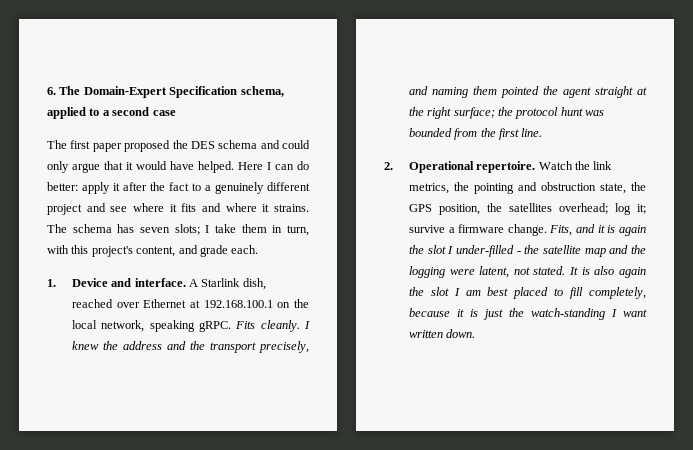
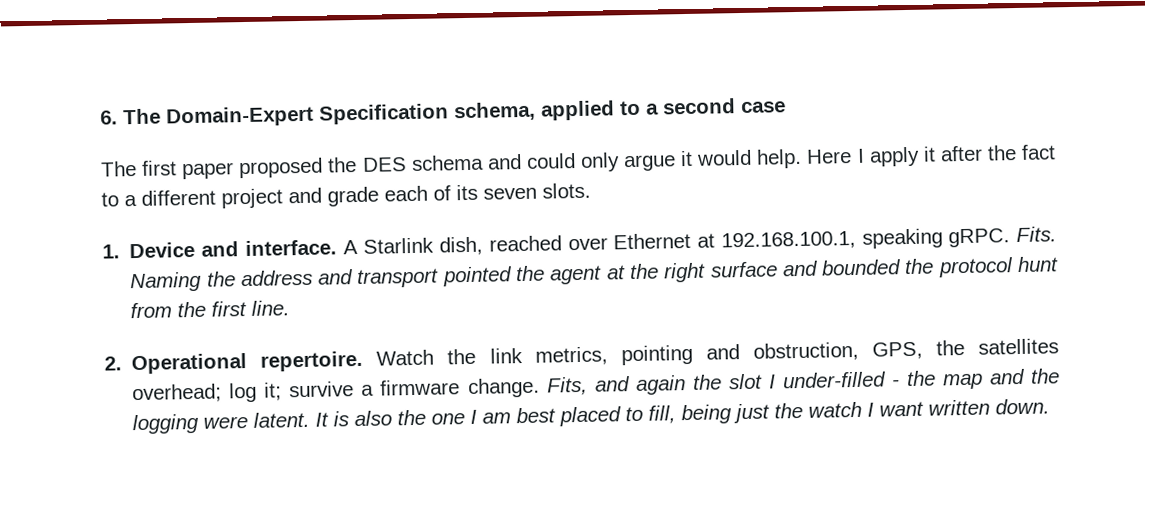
[104,161,123,170] that -> (677, 163) none
[170,161,309,173] [47,182,78,191] have helped. Here I can do better: -> [756,148,865,169] help. Here I
[215,182,264,194] genuinely -> (137, 200) none
[110,203,309,212] [47,224,309,236] [47,245,259,257] see where it fits and where it strains. The schema has seven slots; I take them in turn, with this project's content, and grade each. -> [327,182,591,207] grade each of its seven slots.
[203,299,309,308] [71,320,310,332] [71,341,309,353] [408,86,497,98] 192.168.100.1 on the local network, speaking gRPC. Fits cleanly. I knew the address and the transport precisely, and naming them -> [720,226,1057,251] [130,268,440,293] 192.168.100.1, speaking gRPC. Fits. Naming the address and transport
[594,86,633,98] straight -> (603, 275) none
[453,107,495,119] surface; -> [709,259,902,278] surface and bounded
[585,110,605,116] [408,128,452,137] was bounded -> (1059, 264) none
[453,182,469,191] the -> (608, 356) none
[540,182,646,194] [408,204,480,215] obstruction state, the GPS position, -> [752,341,923,362] obstruction, GPS,
[597,225,616,233] it is -> (630, 384) none
[542,245,581,254] satellite -> (936, 378) none
[479,266,646,278] [408,287,449,296] latent, not stated. It is also again the slot -> [253,409,466,428] latent. It is also the one
[570,287,646,299] [408,308,478,317] fill completely, because it is -> [648,404,733,425] fill, being
[530,308,605,320] watch-standing -> [808,401,863,418] watch

